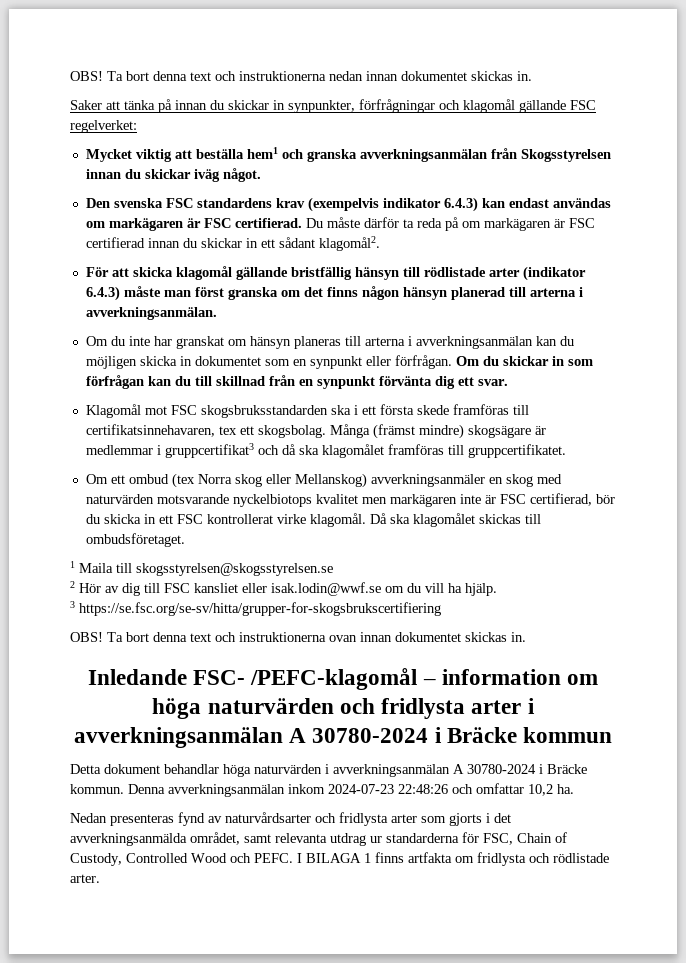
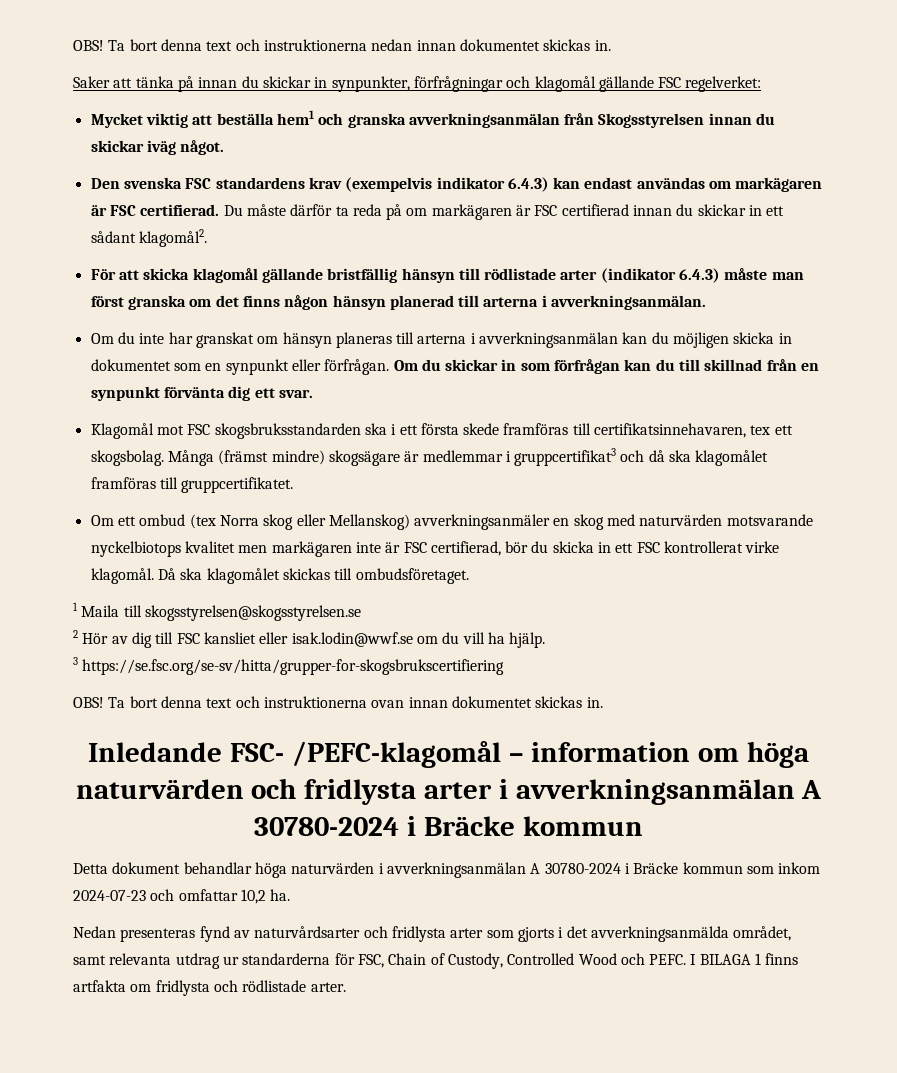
[70,784,285,797] kommun. Denna avverkningsanmälan -> [682,862,774,874] kommun som
[398,784,448,794] 22:48:26 -> (146, 895) none

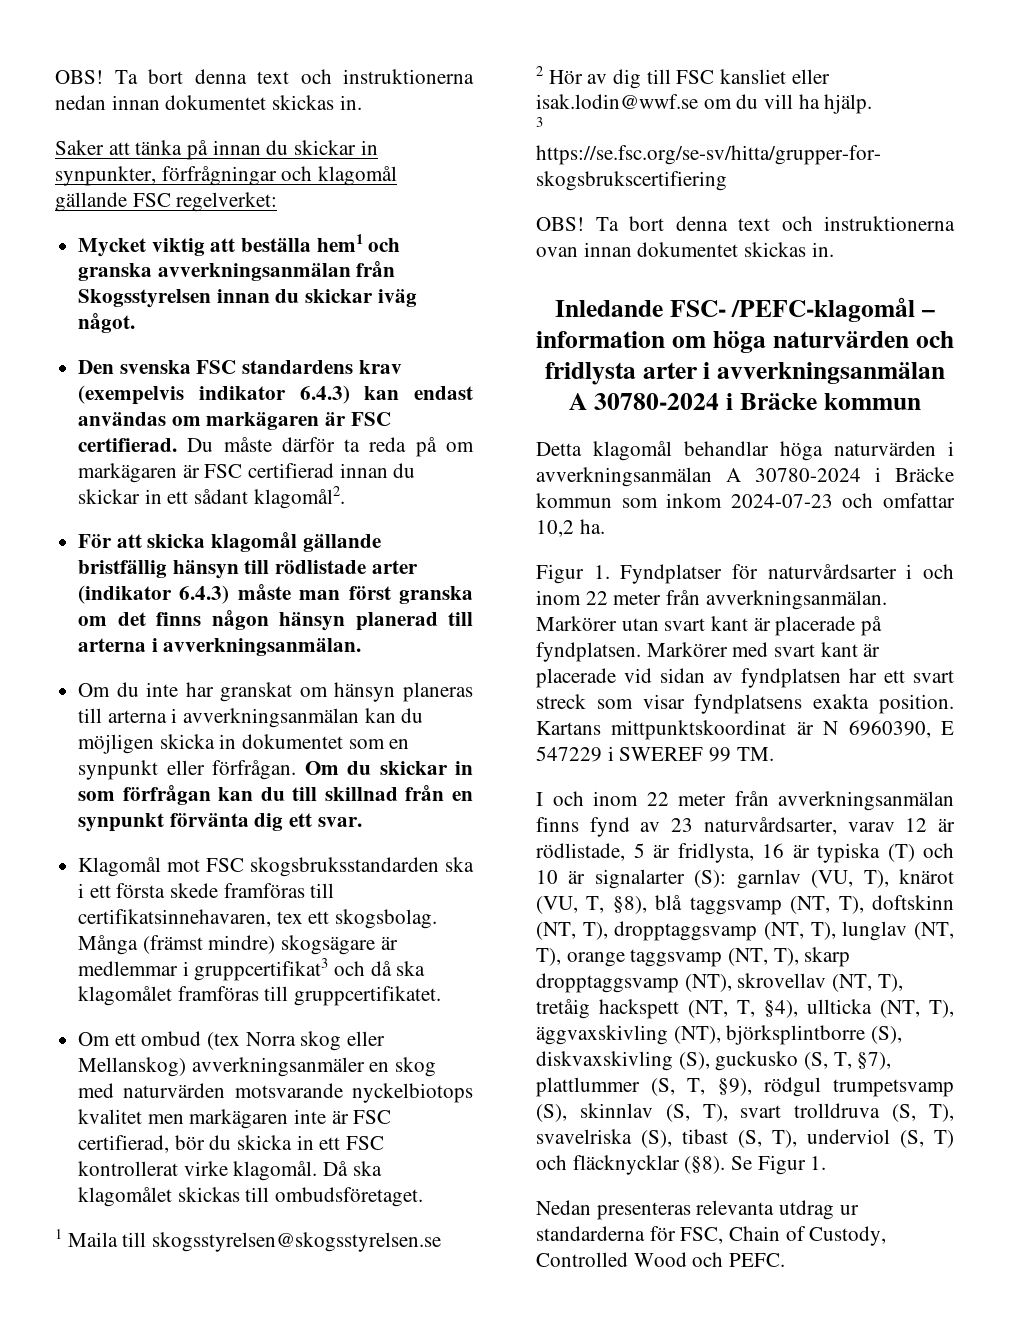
[112,862,181,874] dokument -> [593,441,672,461] klagomål
[73,926,792,942] [73,955,106,965] Nedan presenteras fynd av naturvårdsarter och fridlysta arter som gjorts i det avverkningsanmälda området, samt -> [536,564,954,584] [536,590,887,610] [536,616,883,636] [536,642,881,662] [536,668,954,688] [536,694,954,714] [536,720,954,740] [536,746,774,762] [536,791,954,811] [536,817,955,837] [536,843,954,863] [536,869,954,889] [536,895,954,915] [536,921,954,941] [536,947,851,967] [536,973,903,993] [536,999,954,1019] [536,1025,903,1045] [536,1051,892,1071] [536,1077,954,1097] [536,1103,954,1122] [536,1129,954,1148] [536,1155,827,1175] [536,1200,691,1220] Figur 1. Fyndplatser för naturvårdsarter i och inom 22 meter från avverkningsanmälan. Markörer utan svart kant är placerade på fyndplatsen. Markörer med svart kant är placerade vid sidan av fyndplatsen har ett svart streck som visar fyndplatsens exakta position. Kartans mittpunktskoordinat är N 6960390, E 547229 i SWEREF 99 TM. // I och inom 22 meter från avverkningsanmälan finns fynd av 23 naturvårdsarter, varav 12 är rödlistade, 5 är fridlysta, 16 är typiska (T) och 10 är signalarter (S): garnlav (VU, T), knärot (VU, T, §8), blå taggsvamp (NT, T), doftskinn (NT, T), dropptaggsvamp (NT, T), lunglav (NT, T), orange taggsvamp (NT, T), skarp dropptaggsvamp (NT), skrovellav (NT, T), tretåig hackspett (NT, T, §4), ullticka (NT, T), äggvaxskivling (NT), björksplintborre (S), diskvaxskivling (S), guckusko (S, T, §7), plattlummer (S, T, §9), rödgul trumpetsvamp (S), skinnlav (S, T), svart trolldruva (S, T), svavelriska (S), tibast (S, T), underviol (S, T) och fläcknycklar (§8). Se Figur 1. // Nedan presenteras
[690,953,799,965] [73,980,346,996] I BILAGA 1 finns artfakta om fridlysta och rödlistade arter. -> (786, 1260) none

